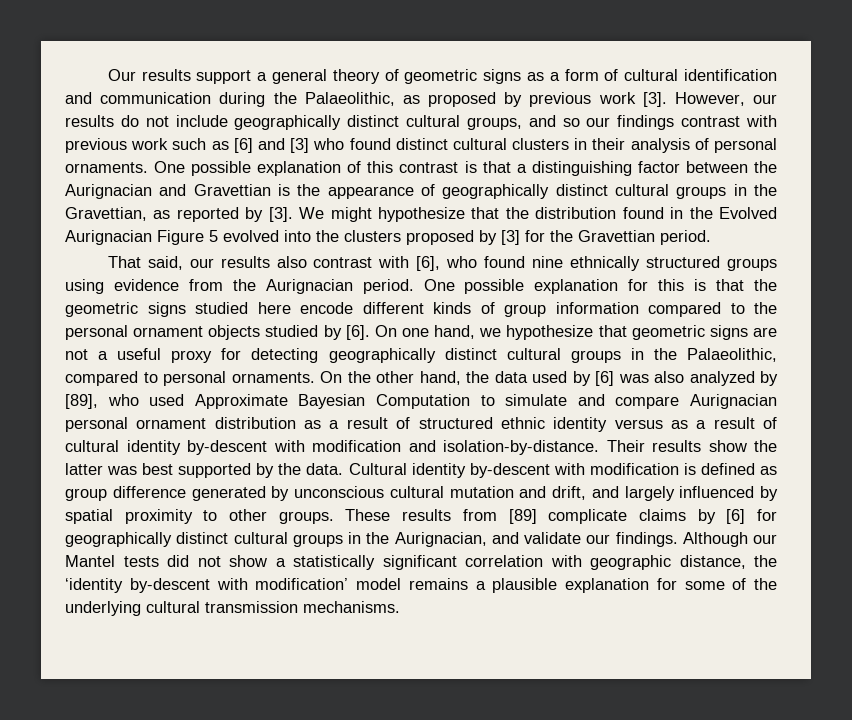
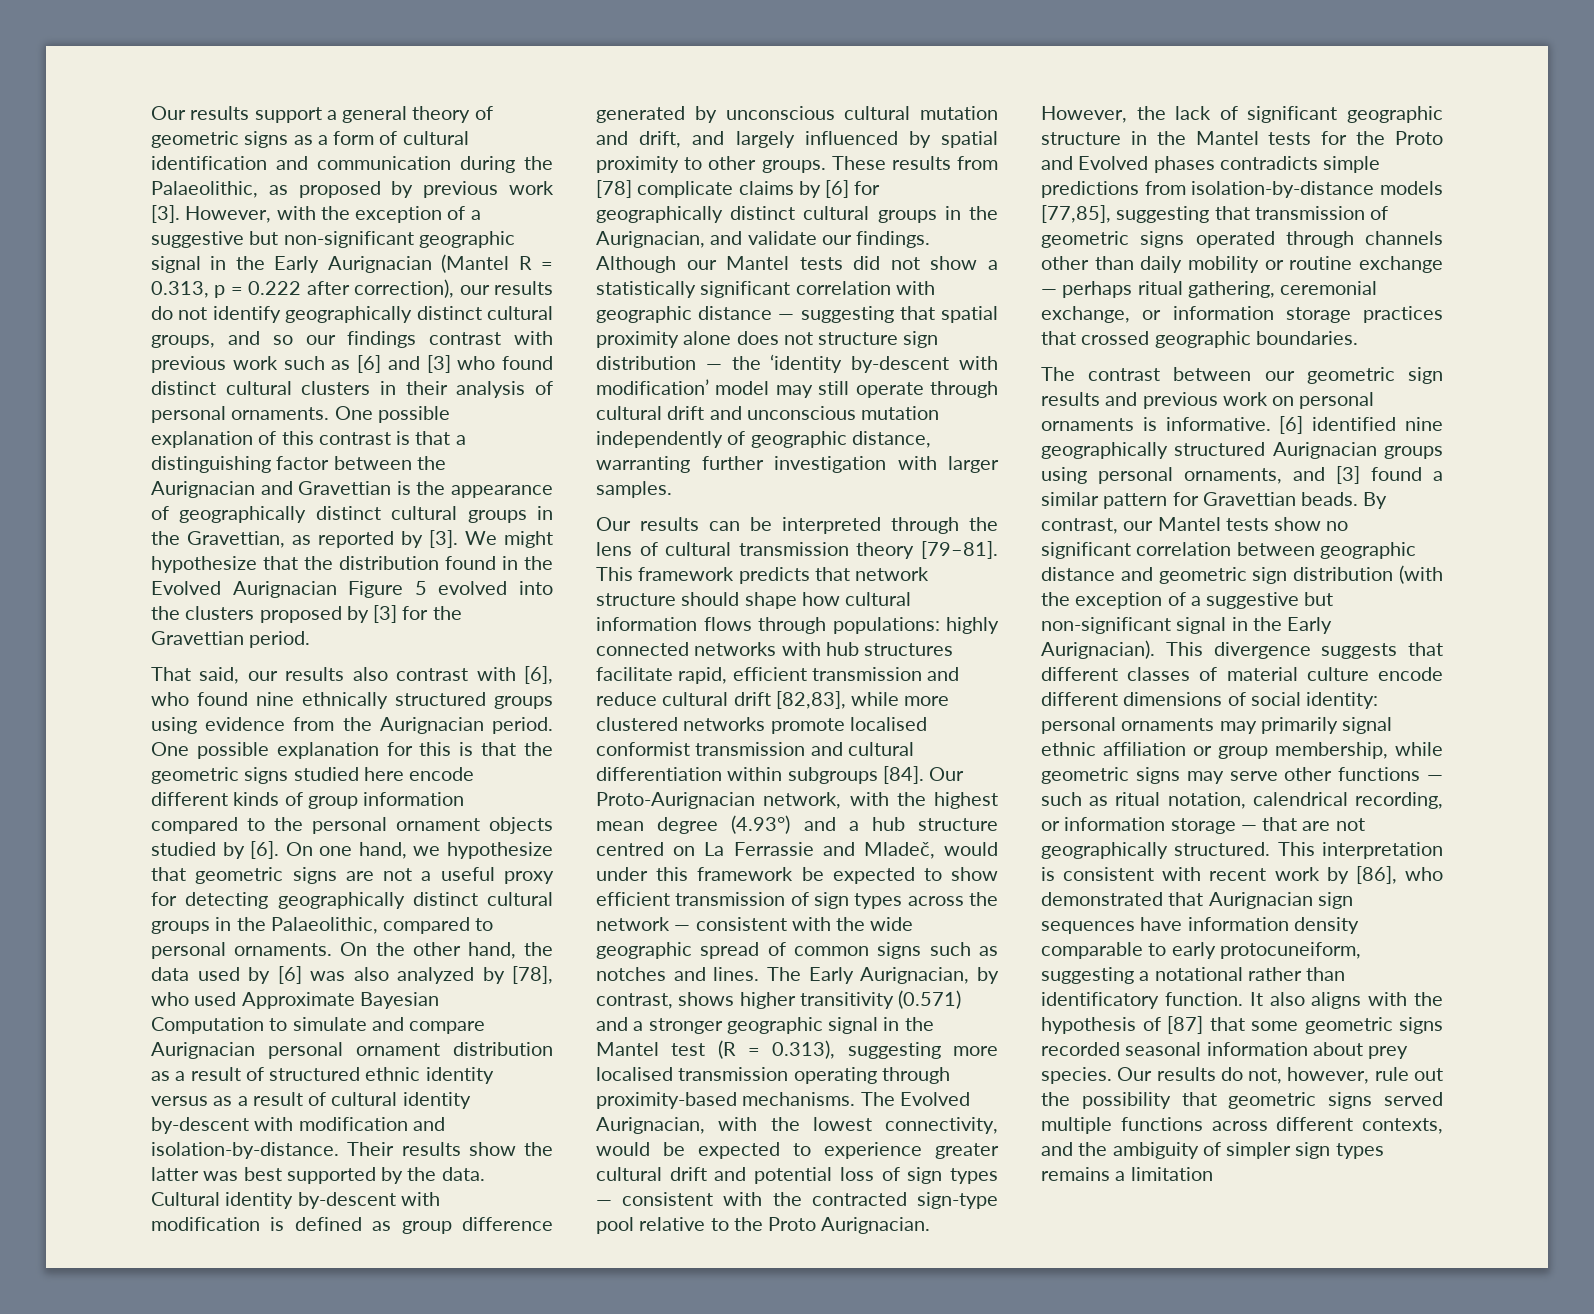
(745, 99) none -> [276,206,481,223] [151,231,515,248] [151,254,553,273] [151,279,455,298] with the exception of a suggestive but non-significant geographic signal in the Early Aurignacian (Mantel R = 0.313, p = 0.222 after correction),
[175,115,228,127] include -> [212,306,281,323] identify
[65,394,98,409] [89], -> [512,966,553,984] [78],
[508,509,537,524] [89] -> [596,180,632,198] [78]
[679,555,746,569] distance, -> [698,306,998,323] [596,331,939,348] [596,356,722,370] distance — suggesting that spatial proximity alone does not structure sign distribution —
[408,578,777,593] [65,601,400,616] remains a plausible explanation for some of the underlying cultural transmission mechanisms. -> [775,381,998,398] [596,406,940,420] [596,431,931,448] [596,456,999,473] [596,481,672,498] [596,517,998,534] [596,541,998,559] [596,567,930,584] [596,592,912,609] [596,617,999,634] [596,642,954,656] [596,667,960,684] [596,691,950,709] [596,717,927,734] [596,742,914,756] [596,766,965,784] [596,792,998,809] [596,815,998,834] [596,842,998,859] [596,867,998,884] [596,892,998,909] [596,917,914,931] [596,942,998,959] [596,967,999,984] [596,990,962,1009] [596,1017,934,1034] [596,1040,998,1059] [596,1067,950,1084] [596,1092,970,1109] [596,1117,998,1134] [596,1142,999,1159] [596,1167,998,1184] [596,1192,998,1209] [596,1217,931,1234] [1041,106,1443,123] [1041,131,1443,145] [1041,156,1381,173] [1041,181,1443,198] [1041,205,1389,223] [1041,231,1443,248] [1041,256,1443,273] [1041,281,1378,298] [1041,306,1443,323] [1041,331,1358,348] [1041,367,1443,384] [1041,392,1375,409] [1041,416,1443,434] [1041,442,1443,459] [1041,466,1443,484] [1041,492,1388,509] [1041,517,1349,534] [1041,542,1416,559] [1041,565,1443,584] [1041,592,1334,609] [1041,617,1333,634] [1041,640,1443,659] [1041,667,1443,681] [1041,692,1379,709] [1041,717,1393,734] [1041,742,1443,759] [1041,767,1443,784] [1041,792,1443,809] [1041,817,1365,834] [1041,842,1443,859] [1041,866,1443,884] [1041,892,1353,909] [1041,917,1359,934] [1041,942,1361,959] [1041,967,1346,984] [1041,992,1443,1009] [1041,1016,1443,1034] [1041,1042,1409,1059] [1041,1067,1443,1084] [1041,1092,1443,1109] [1041,1117,1443,1134] [1041,1142,1384,1159] [1041,1167,1213,1181] may still operate through cultural drift and unconscious mutation independently of geographic distance, warranting further investigation with larger samples. // Our results can be interpreted through the lens of cultural transmission theory [79–81]. This framework predicts that network structure should shape how cultural information flows through populations: highly connected networks with hub structures facilitate rapid, efficient transmission and reduce cultural drift [82,83], while more clustered networks promote localised conformist transmission and cultural differentiation within subgroups [84]. Our Proto-Aurignacian network, with the highest mean degree (4.93°) and a hub structure centred on La Ferrassie and Mladeč, would under this framework be expected to show efficient transmission of sign types across the network — consistent with the wide geographic spread of common signs such as notches and lines. The Early Aurignacian, by contrast, shows higher transitivity (0.571) and a stronger geographic signal in the Mantel test (R = 0.313), suggesting more localised transmission operating through proximity-based mechanisms. The Evolved Aurignacian, with the lowest connectivity, would be expected to experience greater cultural drift and potential loss of sign types — consistent with the contracted sign-type pool relative to the Proto Aurignacian. However, the lack of significant geographic structure in the Mantel tests for the Proto and Evolved phases contradicts simple predictions from isolation-by-distance models [77,85], suggesting that transmission of geometric signs operated through channels other than daily mobility or routine exchange — perhaps ritual gathering, ceremonial exchange, or information storage practices that crossed geographic boundaries. // The contrast between our geometric sign results and previous work on personal ornaments is informative. [6] identified nine geographically structured Aurignacian groups using personal ornaments, and [3] found a similar pattern for Gravettian beads. By contrast, our Mantel tests show no significant correlation between geographic distance and geometric sign distribution (with the exception of a suggestive but non-significant signal in the Early Aurignacian). This divergence suggests that different classes of material culture encode different dimensions of social identity: personal ornaments may primarily signal ethnic affiliation or group membership, while geometric signs may serve other functions — such as ritual notation, calendrical recording, or information storage — that are not geographically structured. This interpretation is consistent with recent work by [86], who demonstrated that Aurignacian sign sequences have information density comparable to early protocuneiform, suggesting a notational rather than identificatory function. It also aligns with the hypothesis of [87] that some geometric signs recorded seasonal information about prey species. Our results do not, however, rule out the possibility that geometric signs served multiple functions across different contexts, and the ambiguity of simpler sign types remains a limitation

